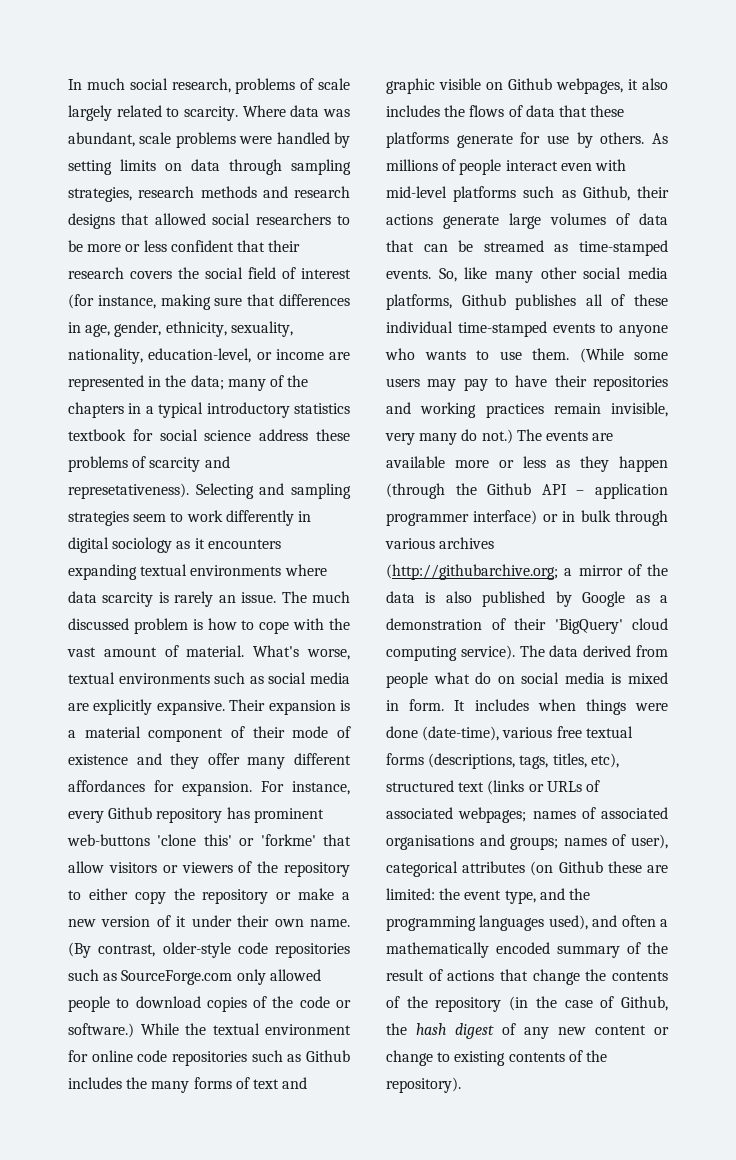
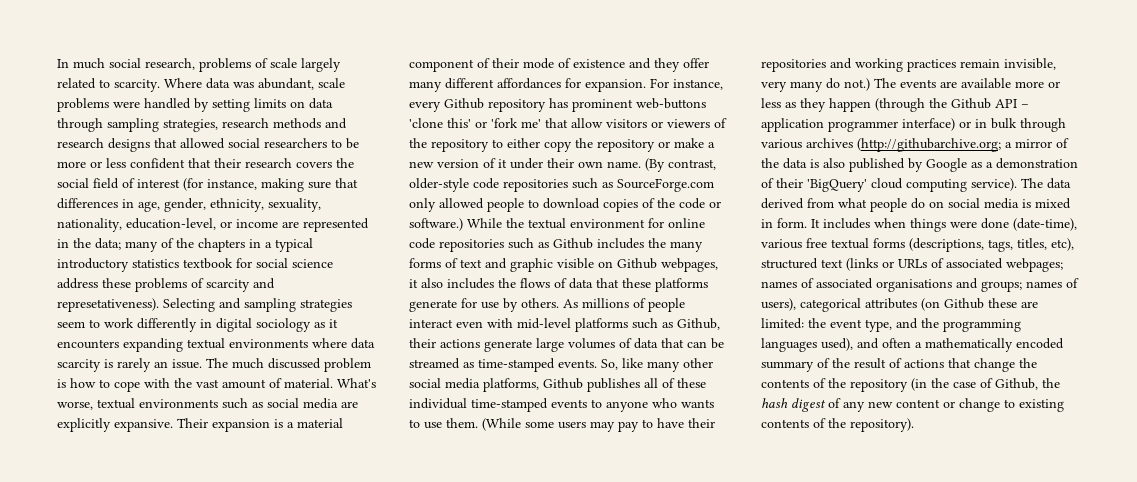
[260,834,316,846] 'forkme' -> [491,118,541,128] 'fork me'
[386,672,470,688] people what -> [838,198,907,212] what people
[631,834,668,849] user), -> [761,298,796,311] users),

